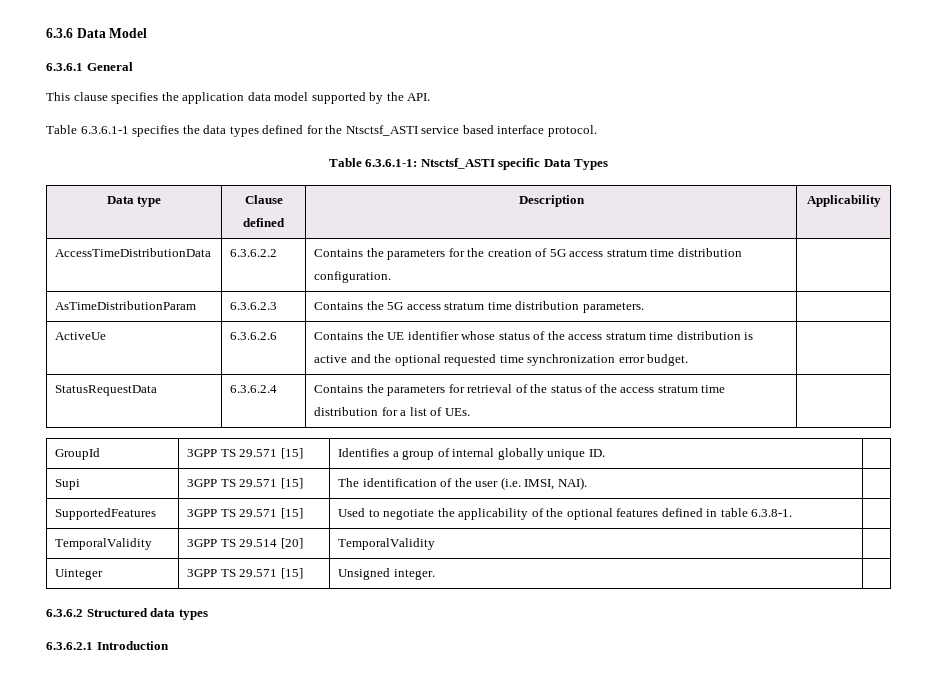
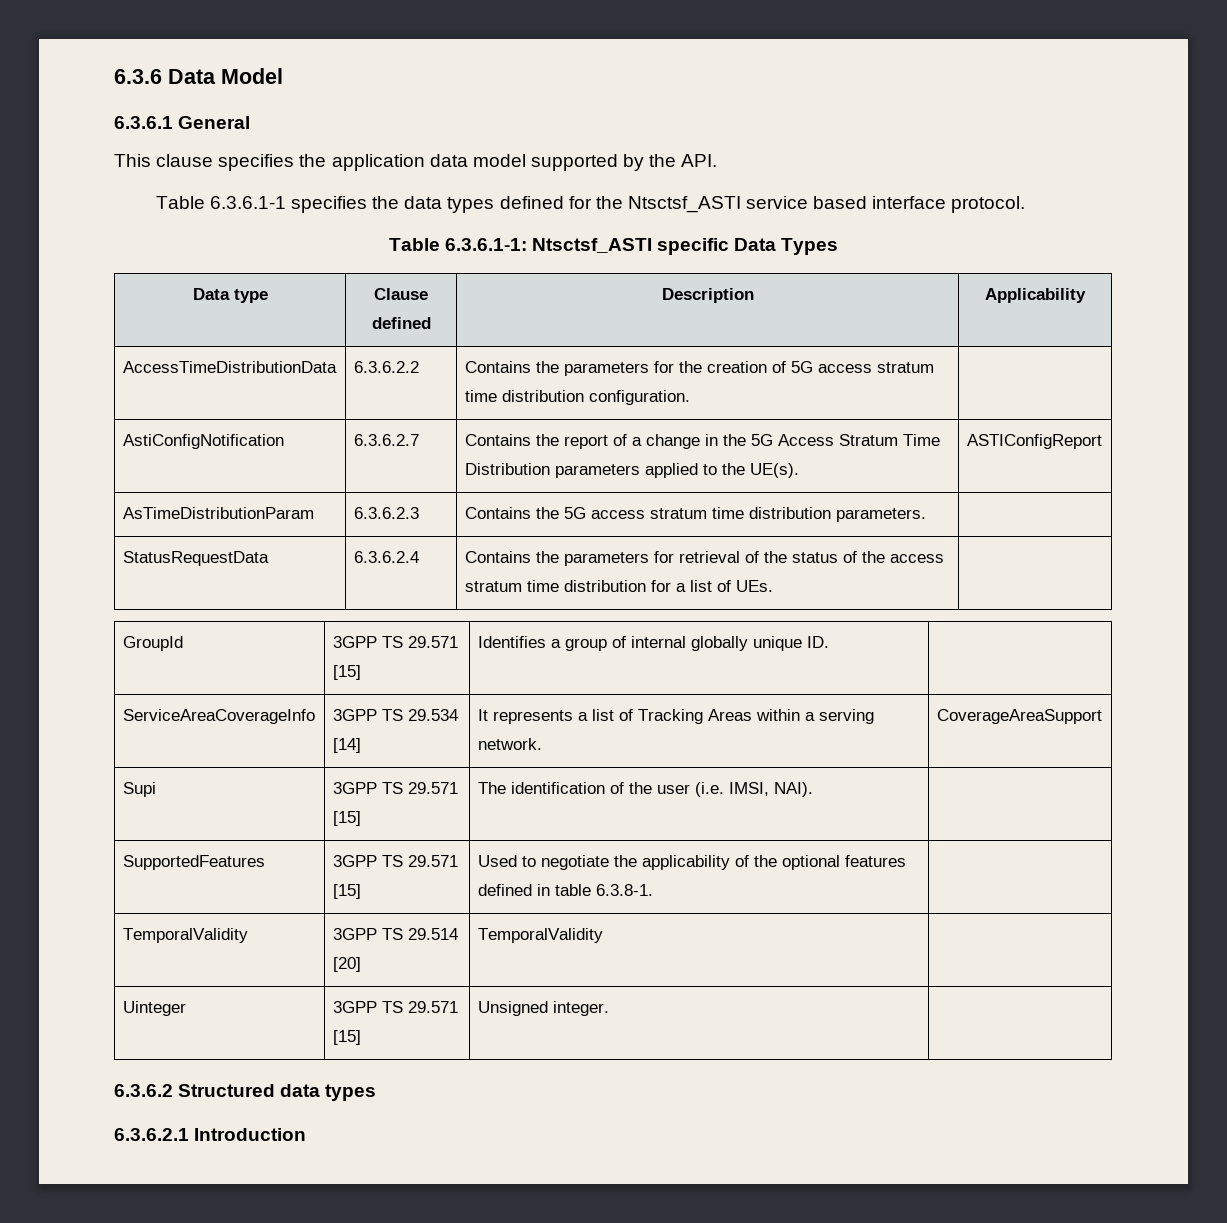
(392, 277) none -> [122,434,284,449] [353,434,419,446] [464,434,940,449] [464,463,799,478] [966,434,1102,449] // AstiConfigNotification | 6.3.6.2.7 | Contains the report of a change in the 5G Access Stratum Time Distribution parameters applied to the UE(s). | ASTIConfigReport
[55,332,107,340] [230,332,278,340] [314,331,754,340] [314,354,689,366] // ActiveUe | 6.3.6.2.6 | Contains the UE identifier whose status of the access stratum time distribution is active and the optional requested time synchronization error budget. | -> (926, 515) none
(605, 453) none -> [122,709,315,724] [332,709,458,721] [332,738,361,753] [477,709,874,724] [477,738,542,750] [936,709,1102,724] // ServiceAreaCoverageInfo | 3GPP TS 29.534 [14] | It represents a list of Tracking Areas within a serving network. | CoverageAreaSupport

